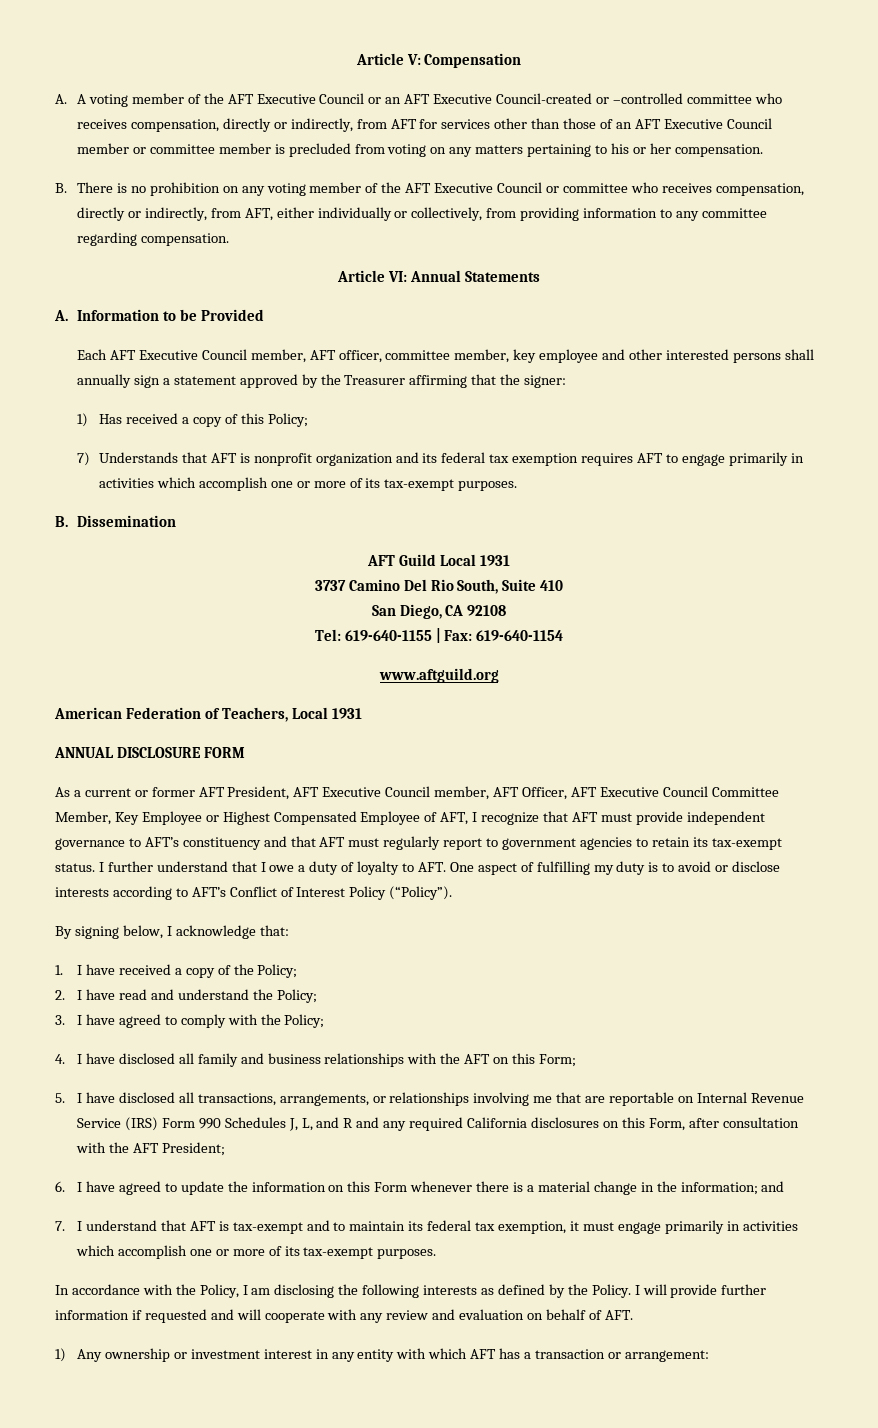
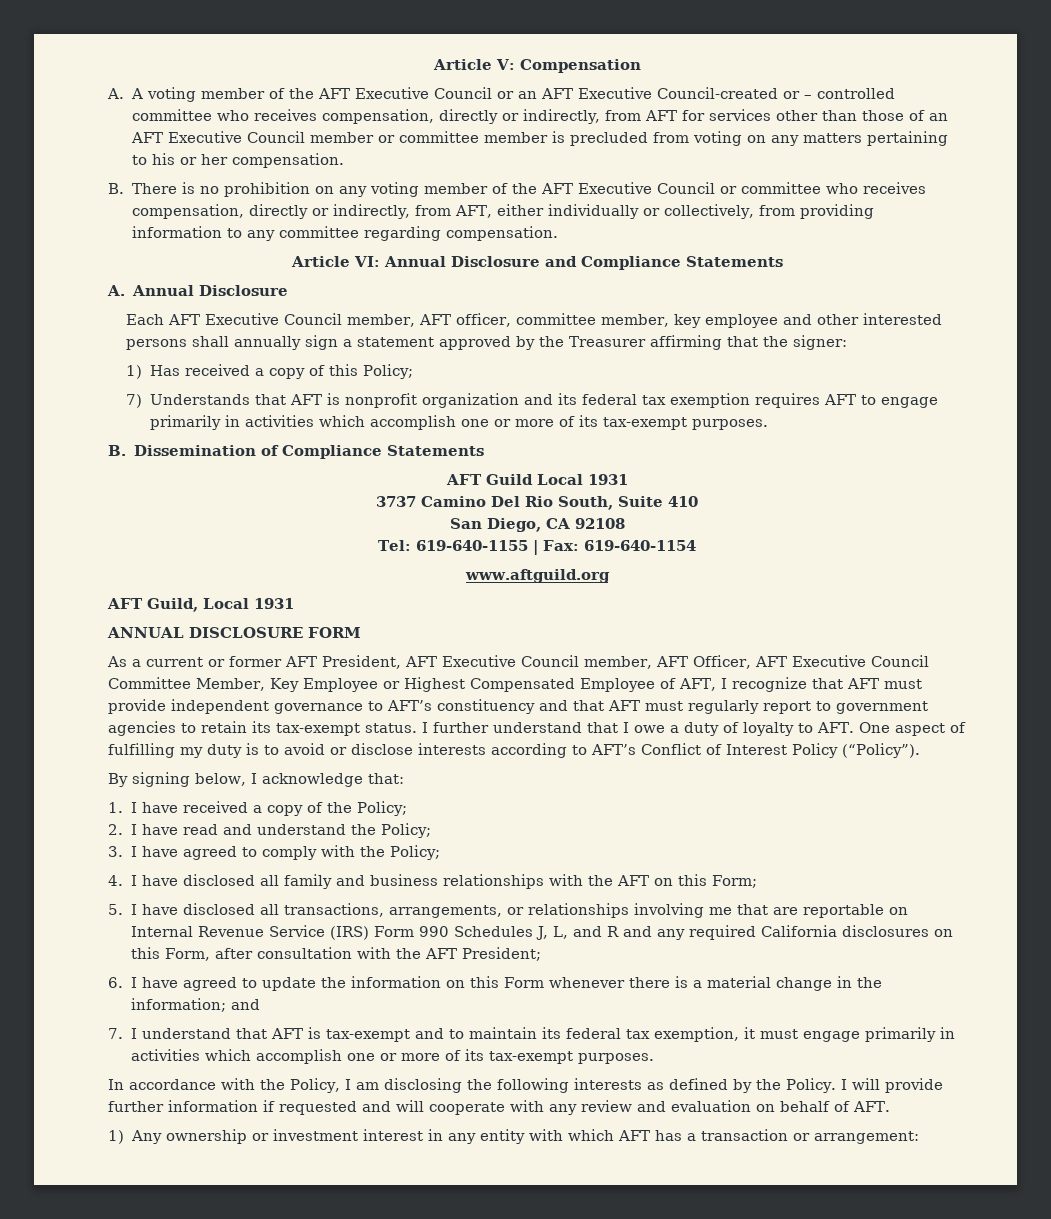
[612,93,683,104] –controlled -> [803,88,895,99] – controlled
(461, 276) none -> [450,256,681,270] Disclosure and Compliance
[77,309,264,321] Information to be Provided -> [131,285,288,296] Annual Disclosure
(177, 521) none -> [260,445,484,459] of Compliance Statements
[54,707,288,722] American Federation of Teachers, -> [107,598,198,612] AFT Guild,

